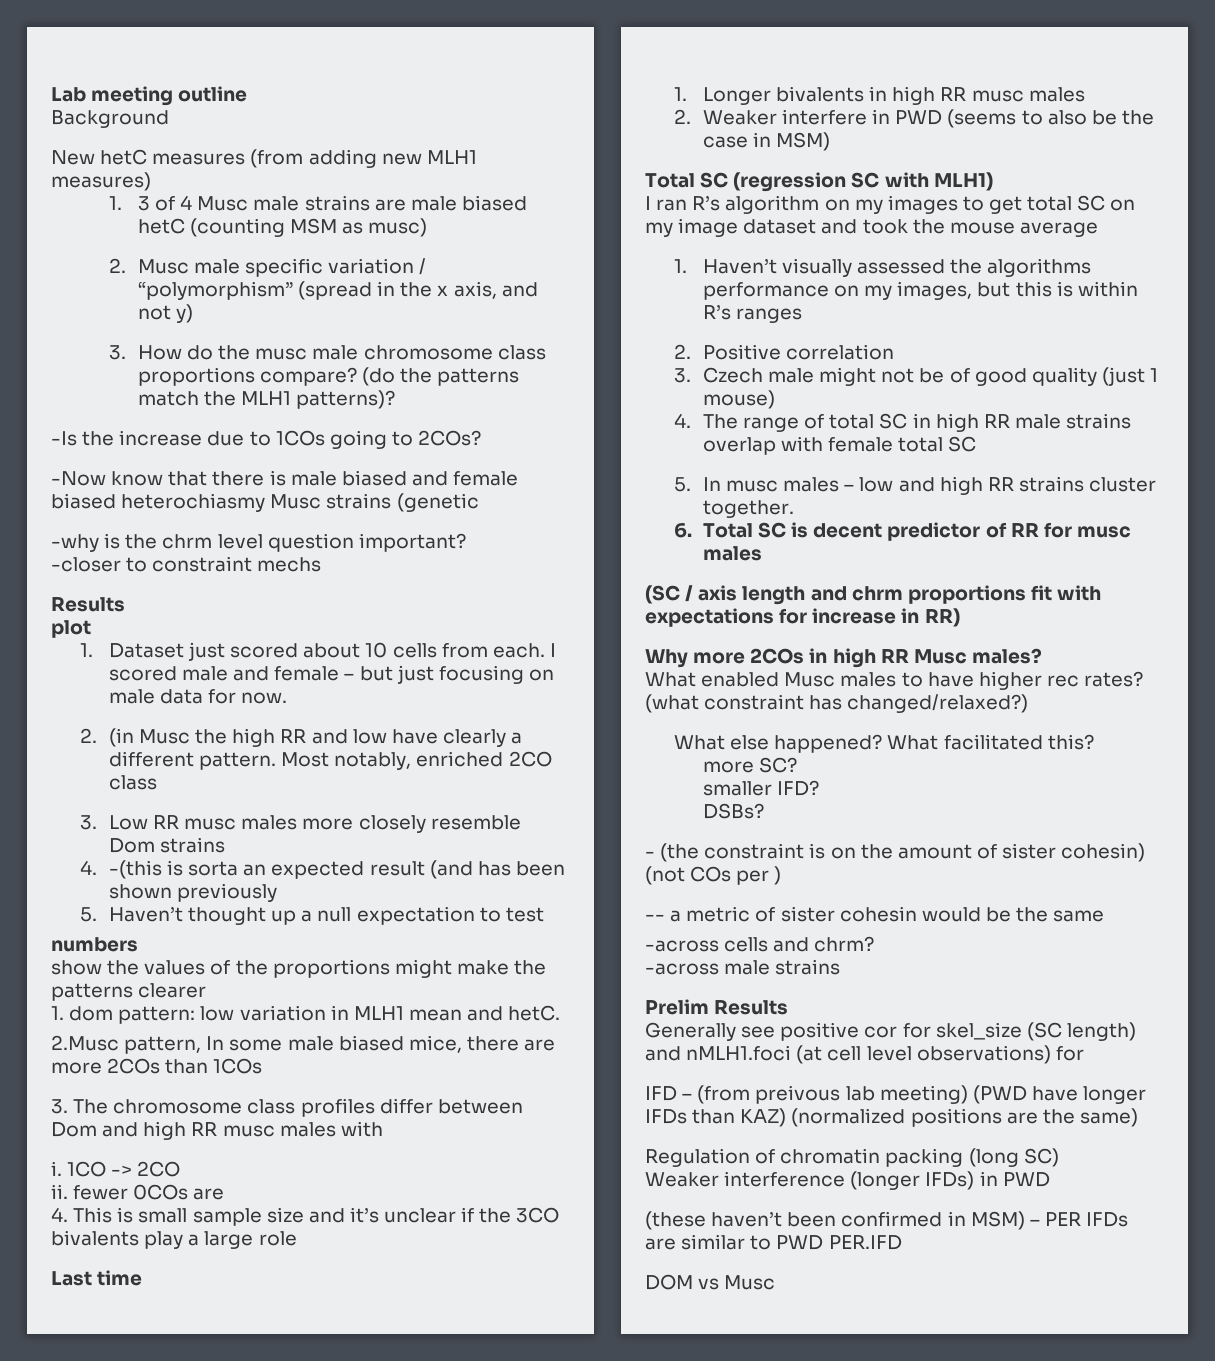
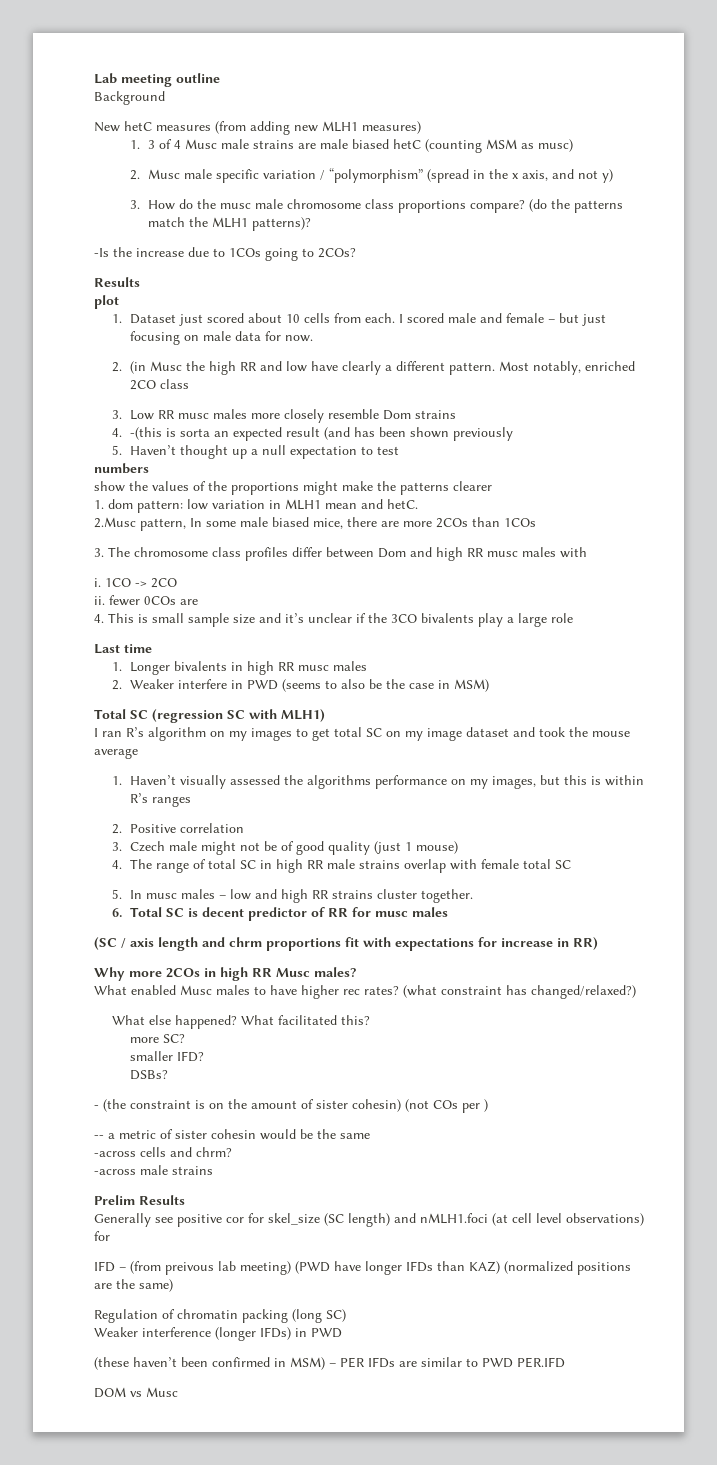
[51,470,519,486] [51,493,479,512] [51,533,466,552] [51,556,322,572] // -Now know that there is male biased and female biased heterochiasmy Musc strains (genetic // -why is the chrm level question important? // -closer to constraint mechs -> (356, 253) none

